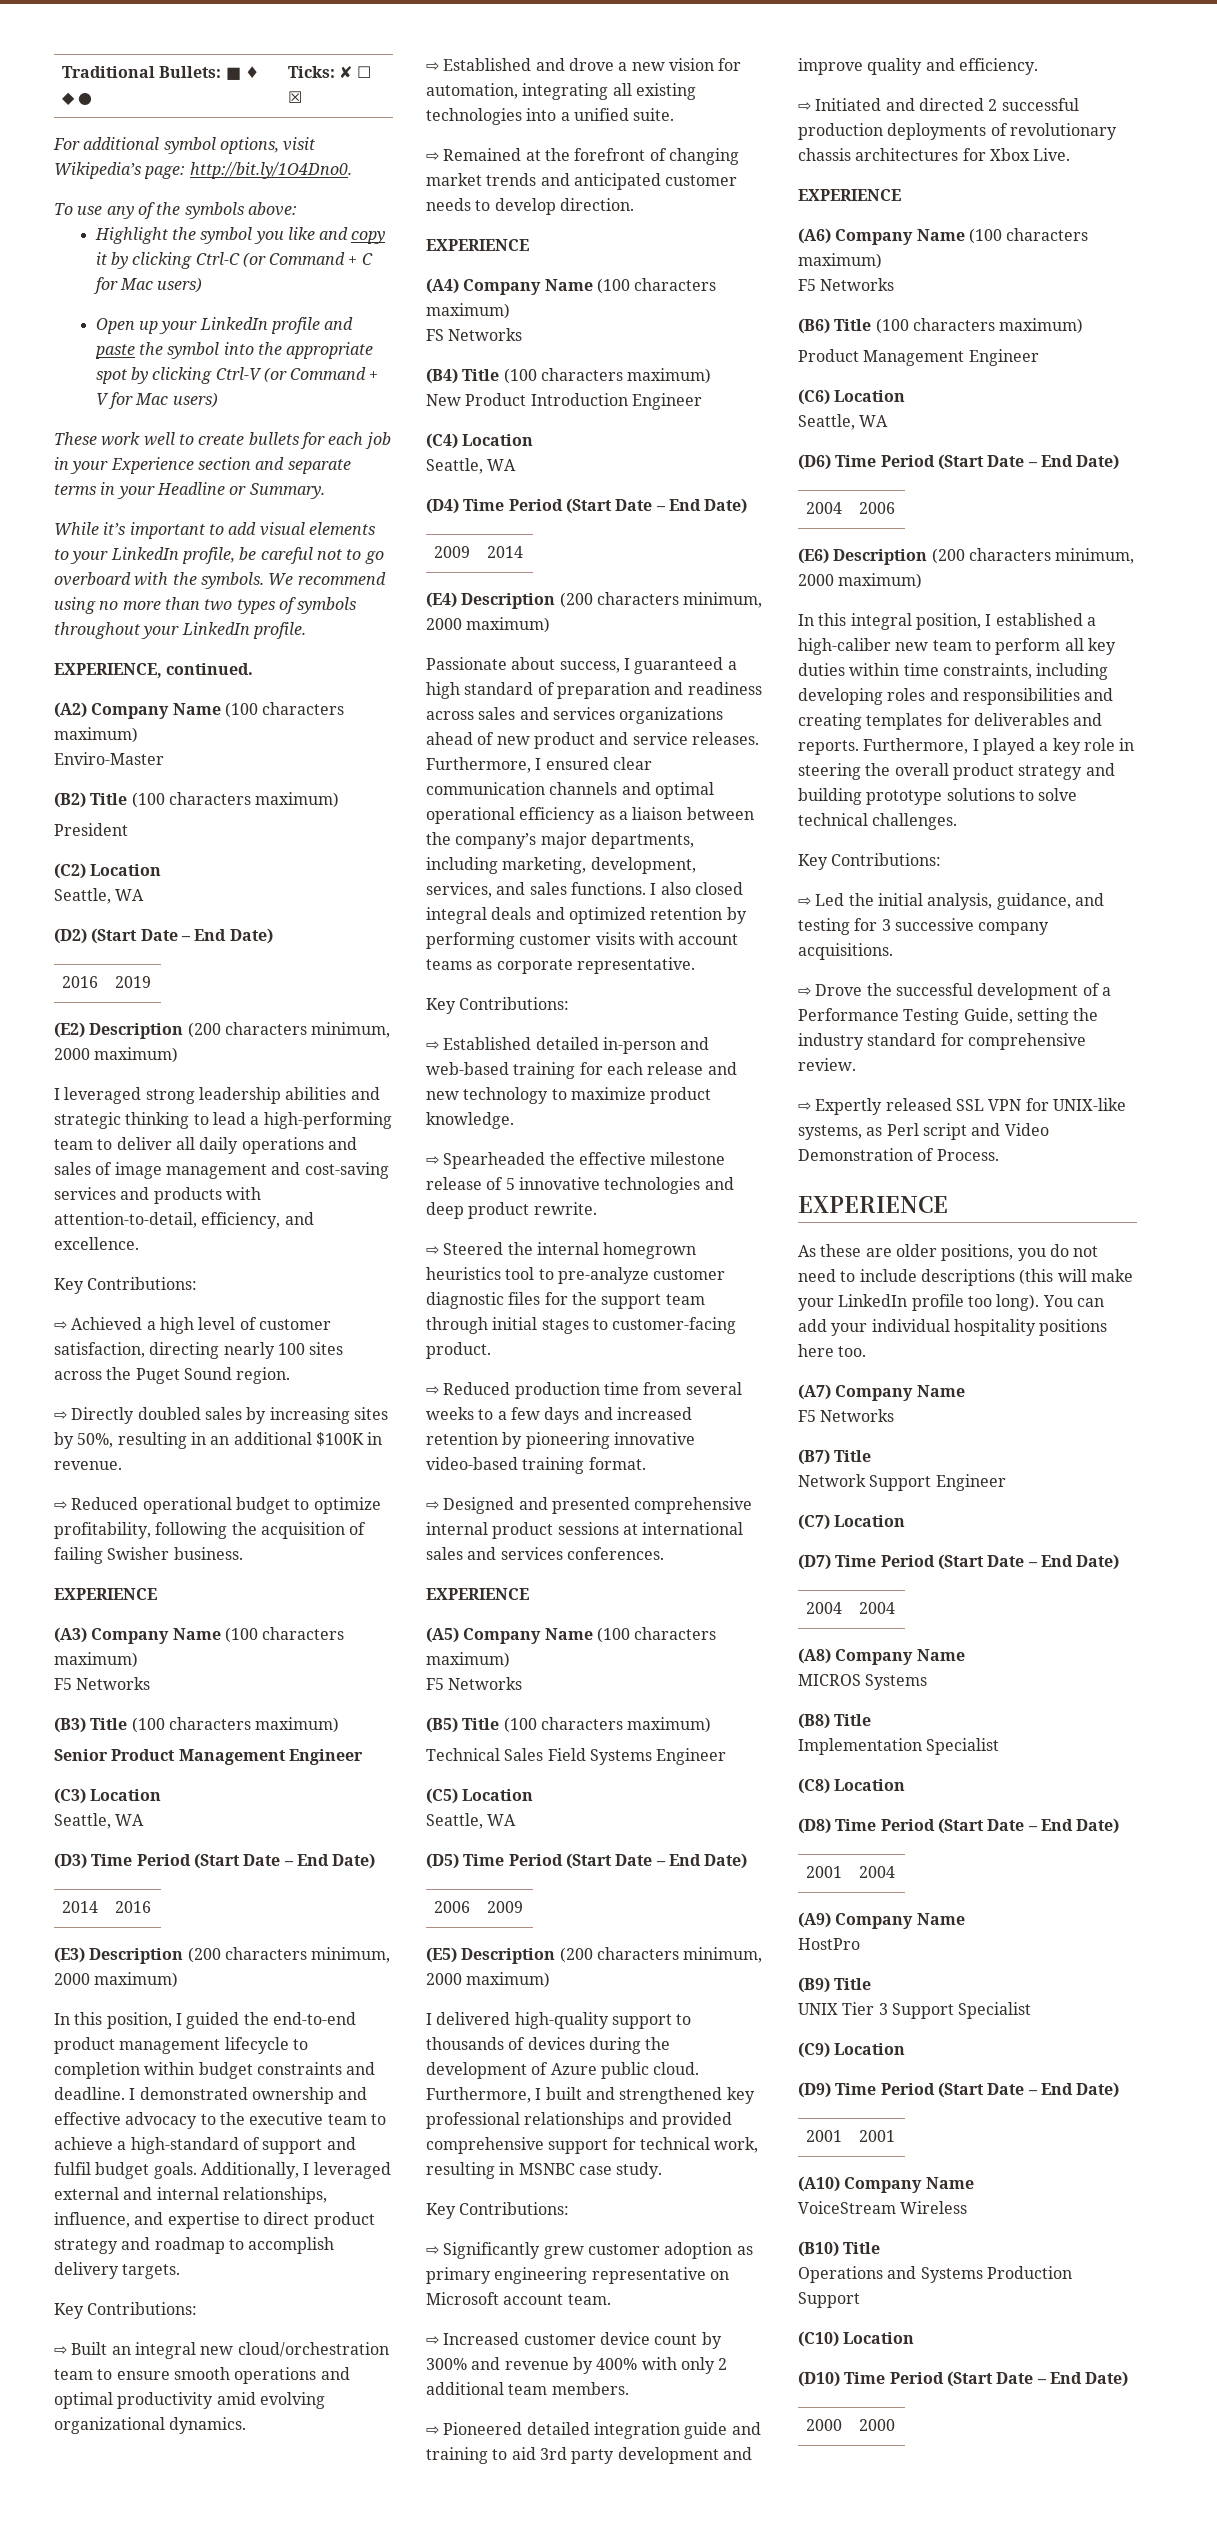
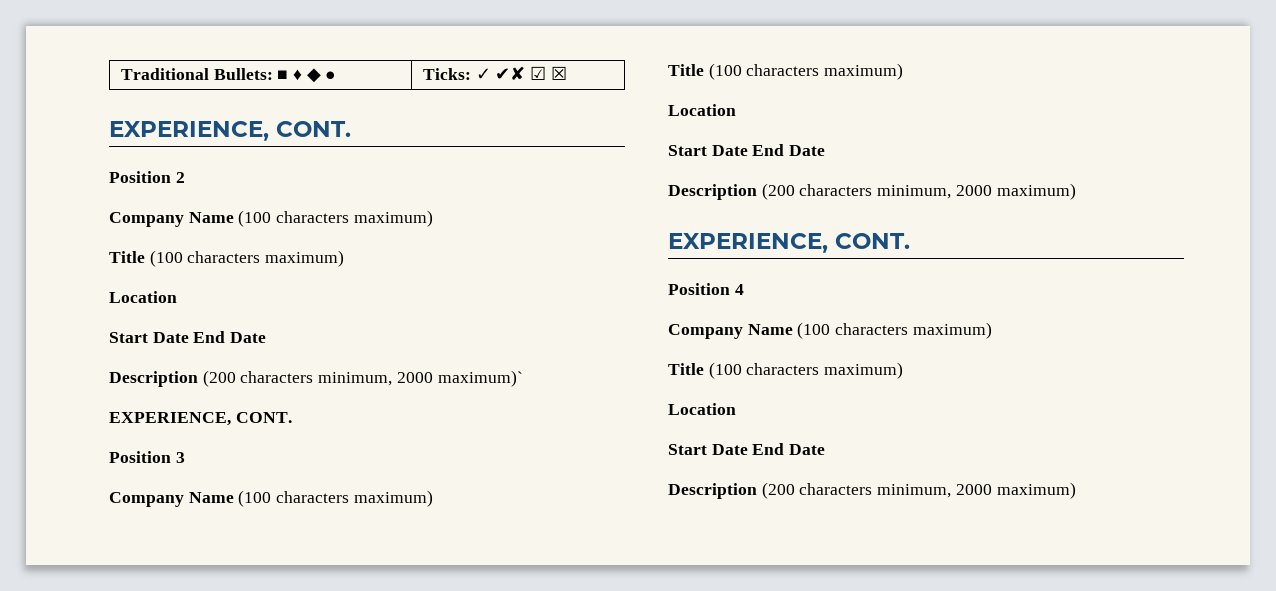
[339,66,371,78] [288,91,303,103] [53,137,316,154] [54,162,352,179] [54,202,297,219] [94,227,386,244] [95,252,373,269] [92,277,203,294] [95,317,354,334] [94,342,374,359] [95,367,379,384] [95,392,218,409] [54,432,391,449] [54,457,351,474] [54,482,325,499] [54,522,375,539] [54,547,384,564] [54,572,386,589] [54,597,357,614] [54,622,306,639] [54,663,254,678] [54,702,345,719] [54,727,138,743] [54,752,164,765] [54,792,340,808] [54,823,128,836] [54,863,162,879] [54,888,145,904] [54,928,273,944] [62,976,99,988] [115,976,152,988] [54,1022,391,1039] [54,1047,179,1063] [54,1087,380,1104] [54,1112,392,1129] [54,1137,357,1154] [54,1162,389,1179] [54,1187,261,1204] [54,1212,314,1229] [54,1237,139,1250] [54,1277,198,1294] [54,1317,331,1334] [54,1342,344,1359] [54,1367,291,1384] [54,1407,388,1424] [54,1432,383,1449] [54,1461,122,1470] [54,1497,381,1514] [54,1522,367,1539] [54,1547,243,1564] [54,1588,157,1600] [54,1627,345,1644] [54,1652,138,1668] [54,1677,151,1690] [54,1717,340,1733] [54,1749,363,1765] [54,1788,162,1804] [54,1813,145,1829] [54,1853,376,1869] [62,1901,99,1913] [115,1901,152,1913] [54,1947,391,1964] [54,1972,179,1988] [54,2012,356,2029] [54,2037,308,2054] [54,2062,376,2079] [54,2087,368,2104] [54,2112,386,2129] [54,2137,356,2154] [54,2162,391,2179] [54,2187,327,2204] [54,2212,375,2229] [54,2237,335,2254] [54,2262,181,2279] [54,2302,198,2319] [54,2342,389,2359] [54,2367,350,2384] [54,2392,325,2409] [54,2417,247,2434] [426,58,742,71] [426,83,696,100] [426,108,675,125] [426,148,739,165] [426,173,738,190] [426,198,634,215] [426,239,529,251] [426,278,717,295] [426,303,510,319] [426,328,523,341] [426,368,712,384] [426,393,702,410] [426,433,534,449] [426,458,517,474] [426,498,748,514] [434,546,471,558] [487,546,524,558] [426,592,763,609] [426,617,551,633] [426,657,737,674] [426,682,762,699] [426,707,724,724] [426,732,759,749] [426,757,652,773] [426,782,714,799] [426,807,754,824] [426,832,694,849] [426,857,696,874] [426,882,743,898] [426,907,747,924] [426,932,739,949] [426,957,695,974] [426,997,570,1014] [426,1037,710,1054] [426,1062,737,1079] [426,1087,712,1104] [426,1112,514,1129] [426,1152,726,1169] [426,1177,734,1194] [426,1202,597,1219] [426,1242,697,1259] [426,1267,726,1284] [426,1292,705,1309] [426,1317,737,1334] [426,1342,491,1359] [426,1382,742,1399] [426,1407,692,1424] [426,1432,695,1449] [426,1457,646,1474] [426,1497,753,1514] [426,1522,744,1539] [426,1547,664,1560] [426,1588,529,1600] [426,1627,717,1644] [426,1652,510,1668] [426,1677,523,1690] [426,1717,712,1733] [426,1748,727,1765] [426,1788,534,1804] [426,1813,517,1829] [426,1853,748,1869] [434,1901,471,1913] [487,1901,524,1913] [426,1947,763,1964] [426,1972,551,1988] [426,2012,692,2029] [426,2037,671,2054] [426,2062,700,2079] [426,2087,755,2104] [426,2112,732,2129] [426,2137,759,2154] [426,2162,663,2179] [426,2202,570,2219] [426,2242,753,2259] [426,2267,729,2284] [426,2292,611,2305] [426,2332,722,2349] [426,2357,728,2374] [426,2382,629,2395] [426,2422,761,2439] [426,2447,752,2464] [798,58,1038,75] [798,98,1079,111] [798,123,1117,140] [798,148,1071,161] [798,189,901,201] [798,228,1089,245] [798,253,882,269] [798,278,895,291] [798,318,1084,334] [798,349,1039,366] [798,389,906,405] [798,414,889,430] [798,454,1120,470] [806,502,843,514] [859,502,896,514] [798,548,1135,565] [798,573,923,589] [798,613,1096,630] [798,638,1116,655] [798,663,1109,680] [798,688,1114,705] [798,713,1103,730] [798,738,1135,755] [798,763,1115,780] [798,788,1078,805] [798,813,958,830] [798,853,942,870] [798,893,1104,910] [798,918,1050,935] [798,943,893,960] [798,983,1111,1000] [798,1008,1099,1025] [798,1033,1086,1050] [798,1058,856,1071] [798,1098,1126,1115] [798,1123,1049,1140] [798,1148,999,1161] [798,1196,948,1213] [798,1244,1099,1261] [798,1269,1133,1286] [798,1294,1104,1311] [798,1319,1108,1336] [798,1344,867,1357] [798,1384,965,1401] [798,1409,895,1422] [798,1449,872,1465] [798,1474,1006,1491] [798,1514,906,1530] [798,1554,1120,1570] [806,1602,843,1614] [859,1602,896,1614] [798,1648,965,1665] [798,1674,928,1690] [798,1713,872,1729] [798,1738,1000,1755] [798,1778,906,1794] [798,1818,1120,1834] [806,1866,843,1878] [859,1866,896,1878] [798,1912,965,1929] [798,1938,860,1950] [798,1977,872,1993] [798,2002,1032,2019] [798,2042,906,2058] [798,2082,1120,2098] [806,2130,843,2142] [859,2130,896,2142] [798,2176,974,2193] [798,2201,968,2214] [798,2241,881,2257] [798,2266,1072,2283] [798,2292,860,2308] [798,2331,915,2347] [798,2371,1129,2387] [806,2419,843,2431] [859,2419,896,2431] ✘ ☐ ☒ // For additional symbol options, visit Wikipedia’s page: http://bit.ly/1O4Dno0. // To use any of the symbols above: // Highlight the symbol you like and copy it by clicking Ctrl-C (or Command + C for Mac users) // Open up your LinkedIn profile and paste the symbol into the appropriate spot by clicking Ctrl-V (or Command + V for Mac users) // These work well to create bullets for each job in your Experience section and separate terms in your Headline or Summary. // While it’s important to add visual elements to your LinkedIn profile, be careful not to go overboard with the symbols. We recommend using no more than two types of symbols throughout your LinkedIn profile. // EXPERIENCE, continued. // (A2) Company Name (100 characters maximum) // Enviro-Master // (B2) Title (100 characters maximum) // President // (C2) Location // Seattle, WA // (D2) (Start Date – End Date) // 2016 | 2019 // (E2) Description (200 characters minimum, 2000 maximum) // I leveraged strong leadership abilities and strategic thinking to lead a high-performing team to deliver all daily operations and sales of image management and cost-saving services and products with attention-to-detail, efficiency, and excellence. // Key Contributions: // ⇨ Achieved a high level of customer satisfaction, directing nearly 100 sites across the Puget Sound region. // ⇨ Directly doubled sales by increasing sites by 50%, resulting in an additional $100K in revenue. // ⇨ Reduced operational budget to optimize profitability, following the acquisition of failing Swisher business. // EXPERIENCE // (A3) Company Name (100 characters maximum) // F5 Networks // (B3) Title (100 characters maximum) // Senior Product Management Engineer // (C3) Location // Seattle, WA // (D3) Time Period (Start Date – End Date) // 2014 | 2016 // (E3) Description (200 characters minimum, 2000 maximum) // In this position, I guided the end-to-end product management lifecycle to completion within budget constraints and deadline. I demonstrated ownership and effective advocacy to the executive team to achieve a high-standard of support and fulfil budget goals. Additionally, I leveraged external and internal relationships, influence, and expertise to direct product strategy and roadmap to accomplish delivery targets. // Key Contributions: // ⇨ Built an integral new cloud/orchestration team to ensure smooth operations and optimal productivity amid evolving organizational dynamics. // ⇨ Established and drove a new vision for automation, integrating all existing technologies into a unified suite. // ⇨ Remained at the forefront of changing market trends and anticipated customer needs to develop direction. // EXPERIENCE // (A4) Company Name (100 characters maximum) // FS Networks // (B4) Title (100 characters maximum) // New Product Introduction Engineer // (C4) Location // Seattle, WA // (D4) Time Period (Start Date – End Date) // 2009 | 2014 // (E4) Description (200 characters minimum, 2000 maximum) // Passionate about success, I guaranteed a high standard of preparation and readiness across sales and services organizations ahead of new product and service releases. Furthermore, I ensured clear communication channels and optimal operational efficiency as a liaison between the company’s major departments, including marketing, development, services, and sales functions. I also closed integral deals and optimized retention by performing customer visits with account teams as corporate representative. // Key Contributions: // ⇨ Established detailed in-person and web-based training for each release and new technology to maximize product knowledge. // ⇨ Spearheaded the effective milestone release of 5 innovative technologies and deep product rewrite. // ⇨ Steered the internal homegrown heuristics tool to pre-analyze customer diagnostic files for the support team through initial stages to customer-facing product. // ⇨ Reduced production time from several weeks to a few days and increased retention by pioneering innovative video-based training format. // ⇨ Designed and presented comprehensive internal product sessions at international sales and services conferences. // EXPERIENCE // (A5) Company Name (100 characters maximum) // F5 Networks // (B5) Title (100 characters maximum) // Technical Sales Field Systems Engineer // (C5) Location // Seattle, WA // (D5) Time Period (Start Date – End Date) // 2006 | 2009 // (E5) Description (200 characters minimum, 2000 maximum) // I delivered high-quality support to thousands of devices during the development of Azure public cloud. Furthermore, I built and strengthened key professional relationships and provided comprehensive support for technical work, resulting in MSNBC case study. // Key Contributions: // ⇨ Significantly grew customer adoption as primary engineering representative on Microsoft account team. // ⇨ Increased customer device count by 300% and revenue by 400% with only 2 additional team members. // ⇨ Pioneered detailed integration guide and training to aid 3rd party development and improve quality and efficiency. // ⇨ Initiated and directed 2 successful production deployments of revolutionary chassis architectures for Xbox Live. // EXPERIENCE // (A6) Company Name (100 characters maximum) // F5 Networks // (B6) Title (100 characters maximum) // Product Management Engineer // (C6) Location // Seattle, WA // (D6) Time Period (Start Date – End Date) // 2004 | 2006 // (E6) Description (200 characters minimum, 2000 maximum) // In this integral position, I established a high-caliber new team to perform all key duties within time constraints, including developing roles and responsibilities and creating templates for deliverables and reports. Furthermore, I played a key role in steering the overall product strategy and building prototype solutions to solve technical challenges. // Key Contributions: // ⇨ Led the initial analysis, guidance, and testing for 3 successive company acquisitions. // ⇨ Drove the successful development of a Performance Testing Guide, setting the industry standard for comprehensive review. // ⇨ Expertly released SSL VPN for UNIX-like systems, as Perl script and Video Demonstration of Process. // EXPERIENCE // As these are older positions, you do not need to include descriptions (this will make your LinkedIn profile too long). You can add your individual hospitality positions here too. // (A7) Company Name // F5 Networks // (B7) Title // Network Support Engineer // (C7) Location // (D7) Time Period (Start Date – End Date) // 2004 | 2004 // (A8) Company Name // MICROS Systems // (B8) Title // Implementation Specialist // (C8) Location // (D8) Time Period (Start Date – End Date) // 2001 | 2004 // (A9) Company Name // HostPro // (B9) Title // UNIX Tier 3 Support Specialist // (C9) Location // (D9) Time Period (Start Date – End Date) // 2001 | 2001 // (A10) Company Name // VoiceStream Wireless // (B10) Title // Operations and Systems Production Support // (C10) Location // (D10) Time Period (Start Date – End Date) // 2000 | 2000 -> [475,66,567,80] [109,121,351,141] [109,171,185,183] [109,210,433,227] [109,250,345,267] [109,291,177,303] [109,331,267,343] [109,370,523,387] [109,412,292,426] [109,451,185,463] [109,490,433,507] [668,63,904,80] [668,104,736,116] [668,144,826,156] [668,183,1076,200] [668,233,910,253] [668,283,744,295] [668,322,992,339] [668,362,904,379] [668,403,736,415] [668,443,826,455] [668,482,1076,499] ✓ ✔✘ ☑ ☒ // EXPERIENCE, CONT. // Position 2 // Company Name (100 characters maximum) // Title (100 characters maximum) // Location // Start Date End Date // Description (200 characters minimum, 2000 maximum)` // EXPERIENCE, CONT. // Position 3 // Company Name (100 characters maximum) // Title (100 characters maximum) // Location // Start Date End Date // Description (200 characters minimum, 2000 maximum) // EXPERIENCE, CONT. // Position 4 // Company Name (100 characters maximum) // Title (100 characters maximum) // Location // Start Date End Date // Description (200 characters minimum, 2000 maximum)

